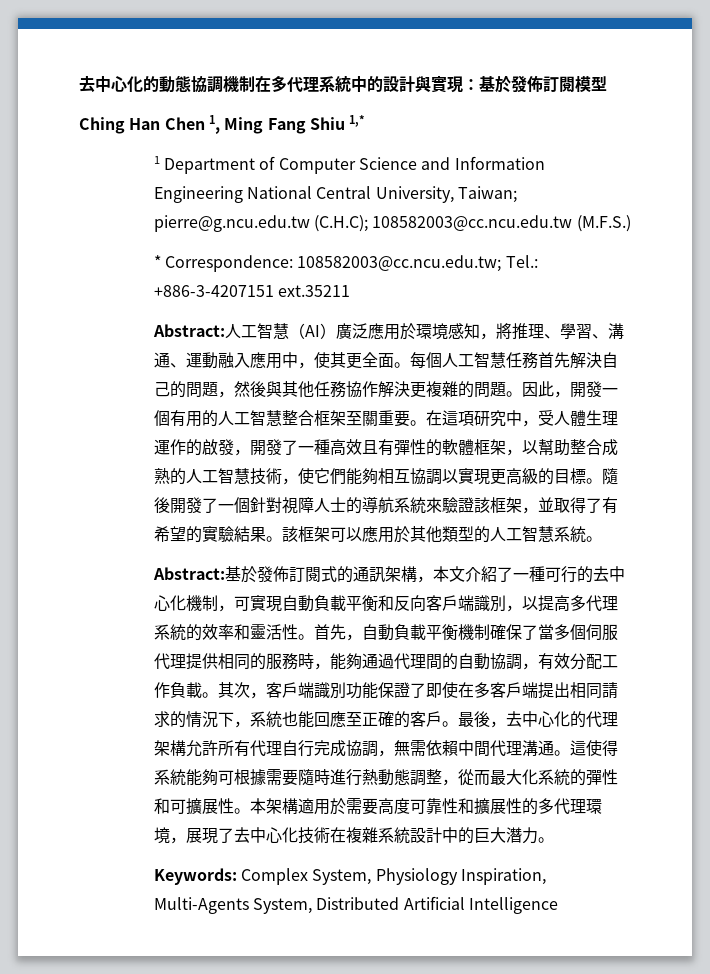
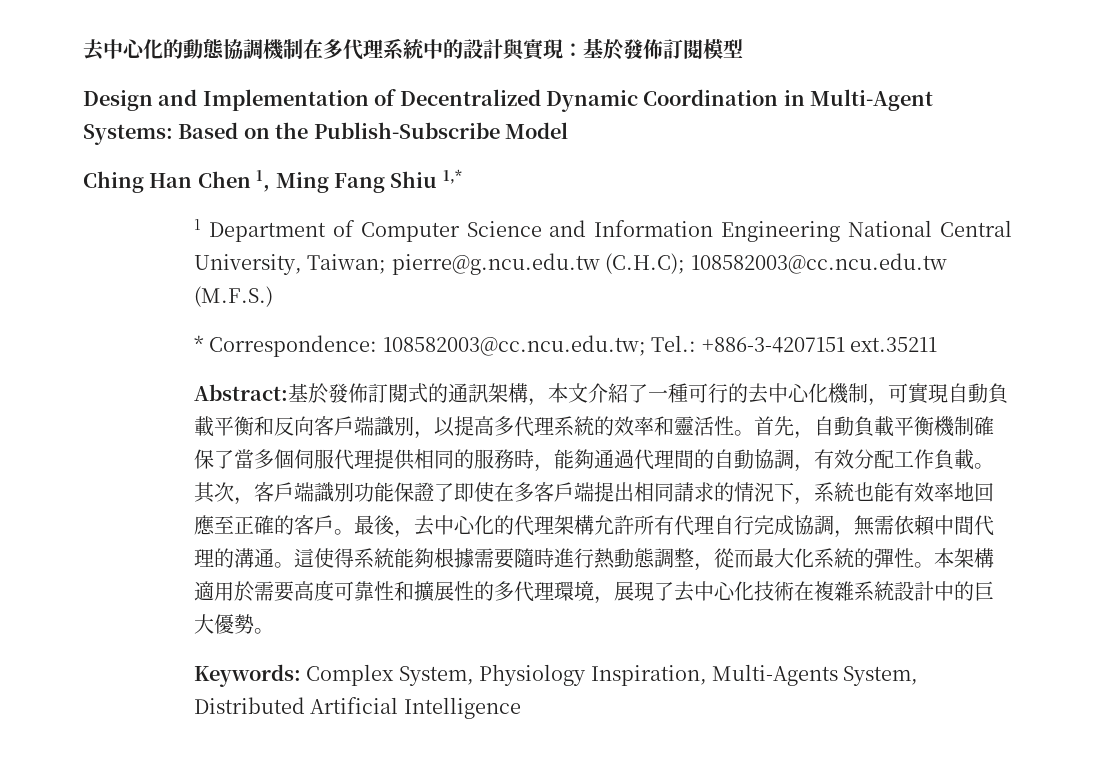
(607, 83) none -> [83,89,934,112] [83,122,568,145] // Design and Implementation of Decentralized Dynamic Coordination in Multi-Agent Systems: Based on the Publish-Subscribe Model
[152,323,624,340] [153,352,618,369] [153,381,618,398] [153,410,618,427] [153,439,618,456] [153,468,618,485] [153,496,618,514] [153,526,602,543] // Abstract:人工智慧（AI）廣泛應用於環境感知，將推理、學習、溝通、運動融入應用中，使其更全面。每個人工智慧任務首先解決自己的問題，然後與其他任務協作解決更複雜的問題。因此，開發一個有用的人工智慧整合框架至關重要。在這項研究中，受人體生理運作的啟發，開發了一種高效且有彈性的軟體框架，以幫助整合成熟的人工智慧技術，使它們能夠相互協調以實現更高級的目標。隨後開發了一個針對視障人士的導航系統來驗證該框架，並取得了有希望的實驗結果。該框架可以應用於其他類型的人工智慧系統。 -> (938, 344) none
(314, 719) none -> [894,482,975,502] 有效率地
(522, 748) none -> [214,548,235,568] 的
[217,770,234,785] 可 -> (435, 558) none
[153,798,234,815] 和可擴展性 -> (915, 558) none
[505,827,538,844] 潛力 -> [214,614,255,634] 優勢

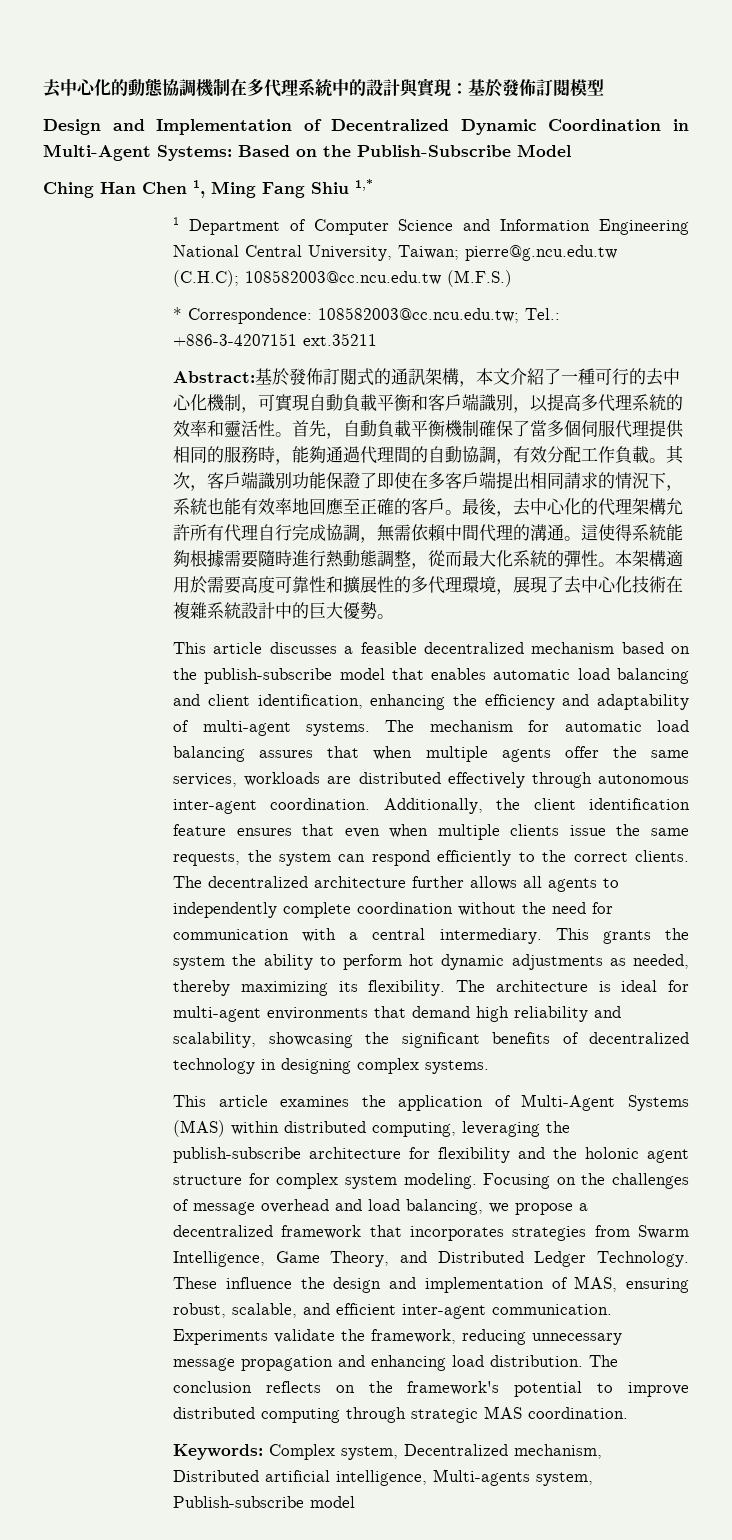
[274,416,315,436] 反向 -> (429, 402) none
[194,664,919,687] [194,697,521,719] Keywords: Complex System, Physiology Inspiration, Multi-Agents System, Distributed Artificial Intelligence -> [173,642,690,654] [173,668,689,684] [173,694,689,710] [173,720,689,736] [173,746,689,762] [173,772,689,788] [173,798,691,814] [173,824,690,840] [173,850,689,866] [173,876,620,892] [173,902,614,918] [173,928,689,944] [173,954,689,970] [173,980,689,996] [173,1006,622,1022] [173,1032,689,1048] [173,1058,490,1074] [173,1094,689,1111] [173,1120,571,1137] [173,1147,689,1163] [173,1173,689,1189] [173,1199,589,1215] [173,1225,689,1241] [173,1251,689,1267] [173,1276,689,1293] [173,1303,613,1319] [173,1329,623,1345] [173,1355,619,1371] [173,1381,689,1397] [173,1406,629,1423] [173,1444,603,1460] [173,1469,594,1486] [173,1496,356,1508] This article discusses a feasible decentralized mechanism based on the publish-subscribe model that enables automatic load balancing and client identification, enhancing the efficiency and adaptability of multi-agent systems. The mechanism for automatic load balancing assures that when multiple agents offer the same services, workloads are distributed effectively through autonomous inter-agent coordination. Additionally, the client identification feature ensures that even when multiple clients issue the same requests, the system can respond efficiently to the correct clients. The decentralized architecture further allows all agents to independently complete coordination without the need for communication with a central intermediary. This grants the system the ability to perform hot dynamic adjustments as needed, thereby maximizing its flexibility. The architecture is ideal for multi-agent environments that demand high reliability and scalability, showcasing the significant benefits of decentralized technology in designing complex systems. // This article examines the application of Multi-Agent Systems (MAS) within distributed computing, leveraging the publish-subscribe architecture for flexibility and the holonic agent structure for complex system modeling. Focusing on the challenges of message overhead and load balancing, we propose a decentralized framework that incorporates strategies from Swarm Intelligence, Game Theory, and Distributed Ledger Technology. These influence the design and implementation of MAS, ensuring robust, scalable, and efficient inter-agent communication. Experiments validate the framework, reducing unnecessary message propagation and enhancing load distribution. The conclusion reflects on the framework's potential to improve distributed computing through strategic MAS coordination. // Keywords: Complex system, Decentralized mechanism, Distributed artificial intelligence, Multi-agents system, Publish-subscribe model

